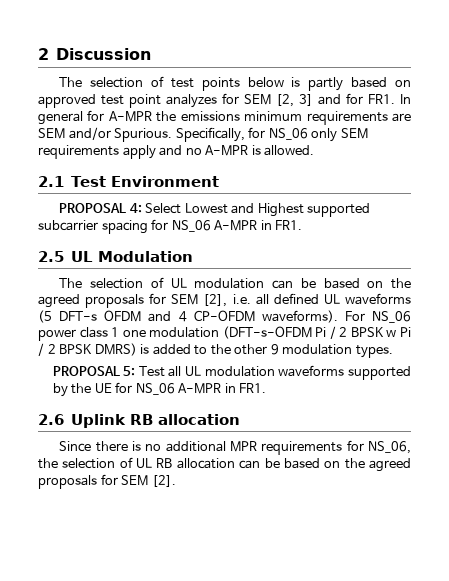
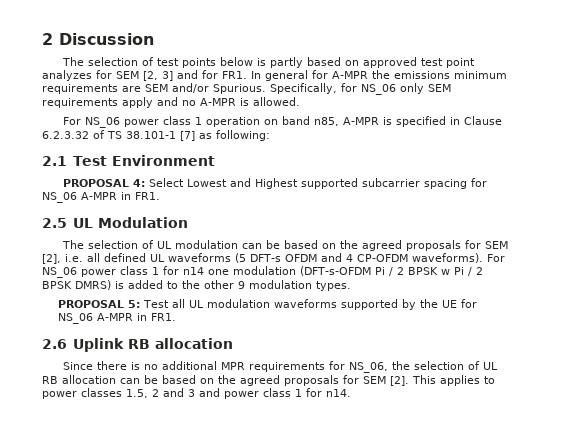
(315, 150) none -> [62,116,502,128] [42,130,270,141] // For NS_06 power class 1 operation on band n85, A-MPR is specified in Clause 6.2.3.32 of TS 38.101-1 [7] as following:
(120, 332) none -> [163,266,204,275] for n14
(176, 481) none -> [412,375,495,386] [42,388,351,399] This applies to power classes 1.5, 2 and 3 and power class 1 for n14.

